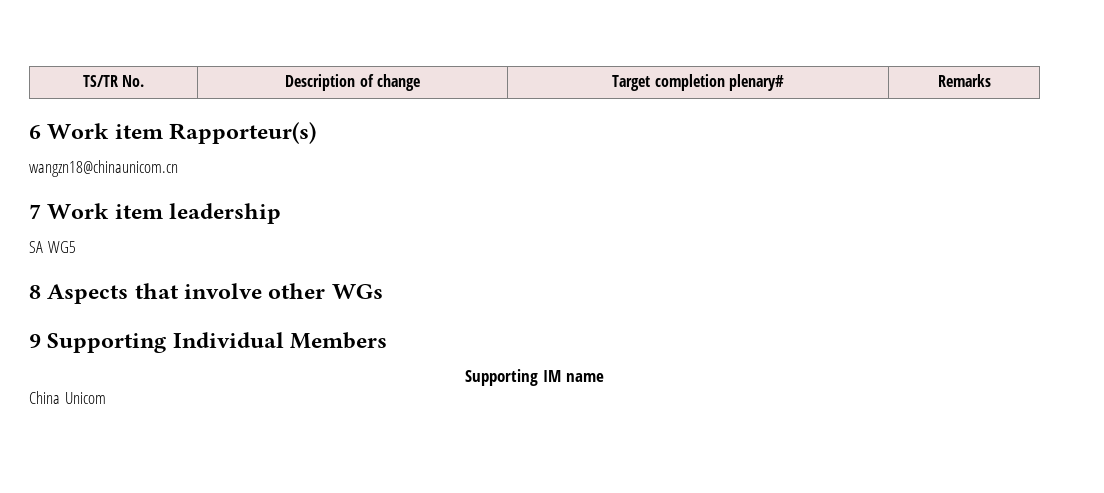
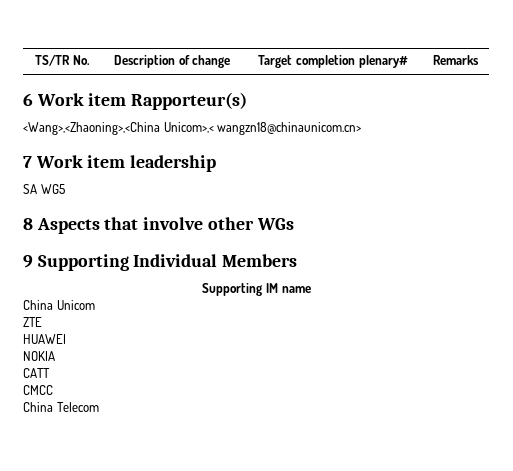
[29,160,178,177] wangzn18@chinaunicom.cn -> [23,122,362,135] <Wang>,<Zhaoning>,<China Unicom>,< wangzn18@chinaunicom.cn>
(106, 398) none -> [23,317,42,327] [23,334,66,344] [23,351,55,361] [23,368,50,378] [23,385,53,395] [23,402,99,412] // ZTE // HUAWEI // NOKIA // CATT // CMCC // China Telecom

